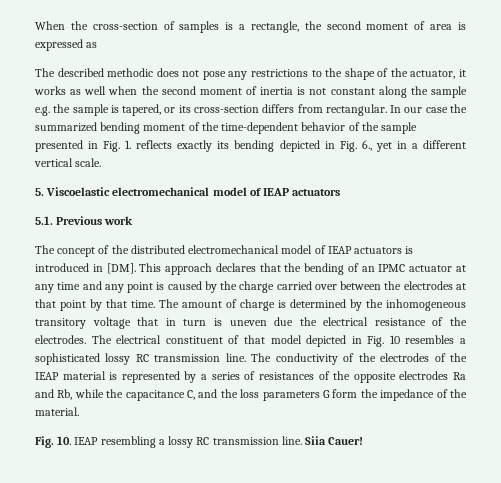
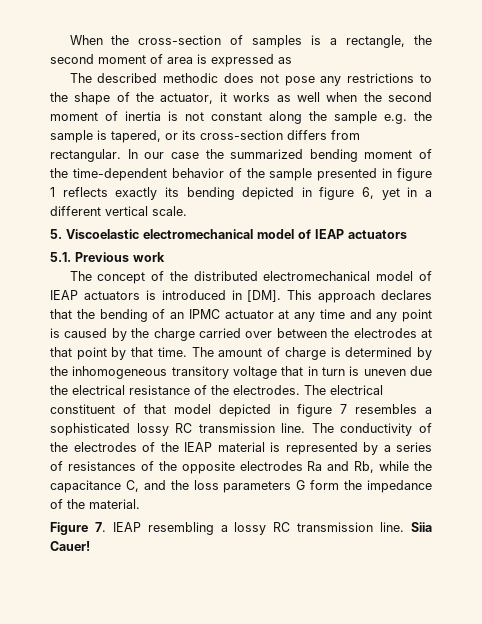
[103,140,132,152] Fig. 1. -> [397,168,432,181] [50,187,55,197] figure 1
[339,140,372,152] Fig. 6., -> [319,187,375,200] figure 6,
[367,335,400,347] Fig. 10 -> [297,404,347,417] figure 7
[35,436,72,448] Fig. 10. -> [50,522,106,535] Figure 7.

